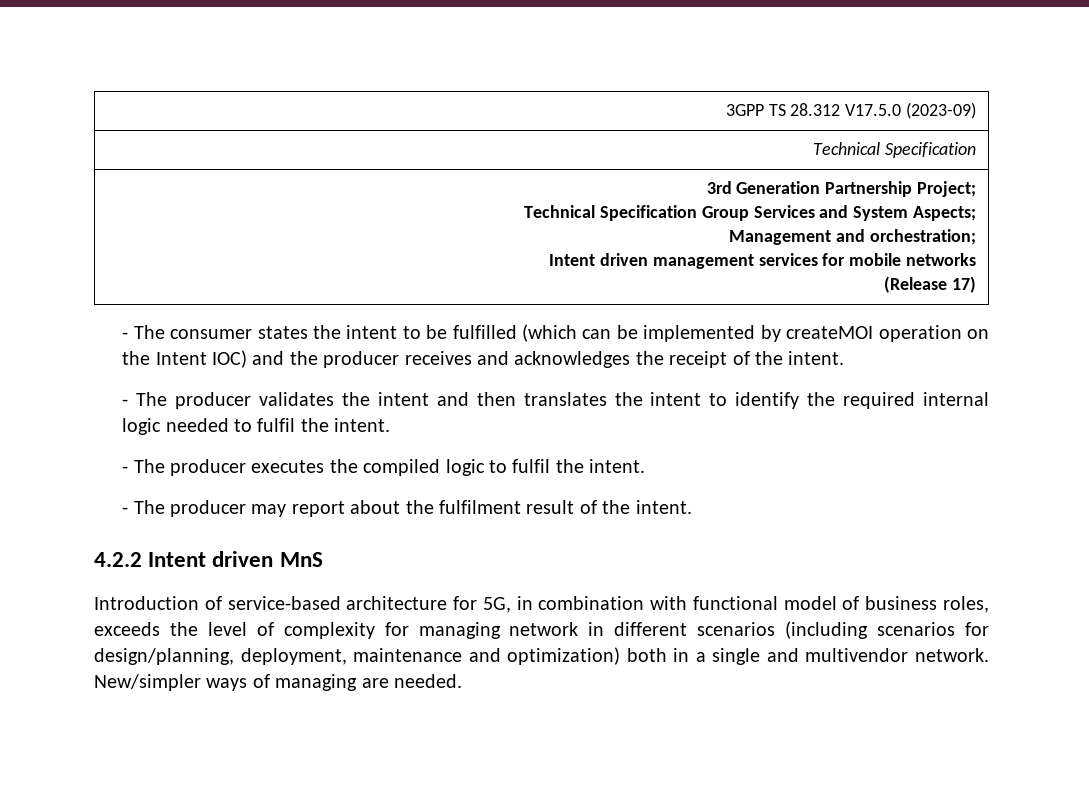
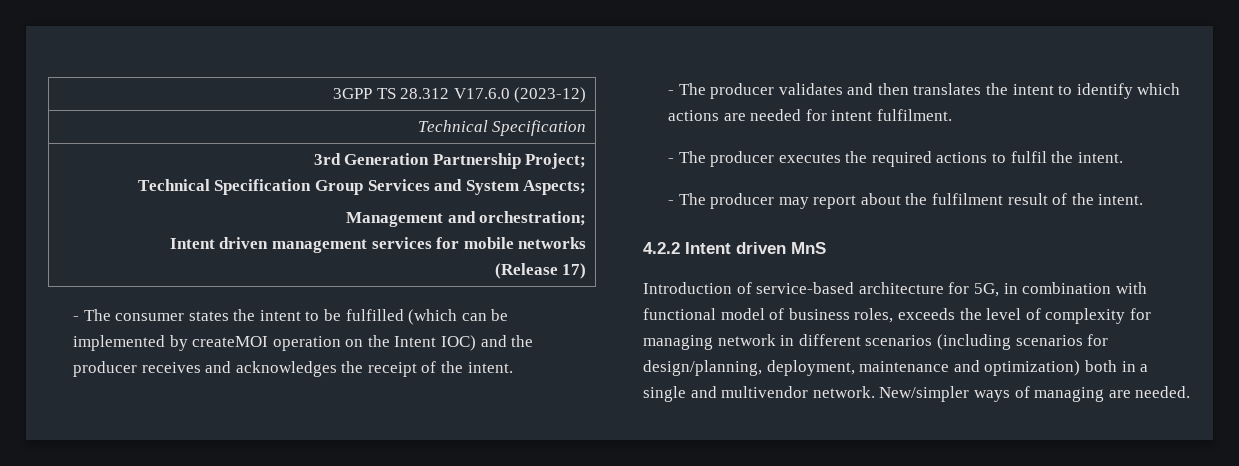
[845,102,977,119] V17.5.0 (2023-09) -> [453,87,587,103] V17.6.0 (2023-12)
[341,392,429,406] the intent -> (843, 89) none
[807,392,990,409] [122,418,391,435] the required internal logic needed to fulfil the intent. -> [1137,83,1181,95] [667,109,952,121] which actions are needed for intent fulfilment.
[363,459,485,476] compiled logic -> [871,151,988,167] required actions

